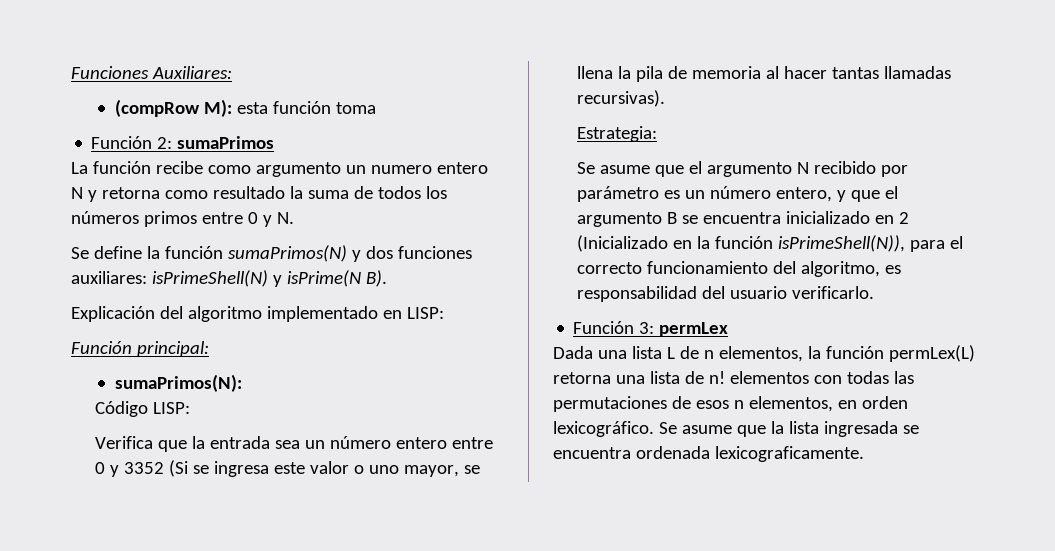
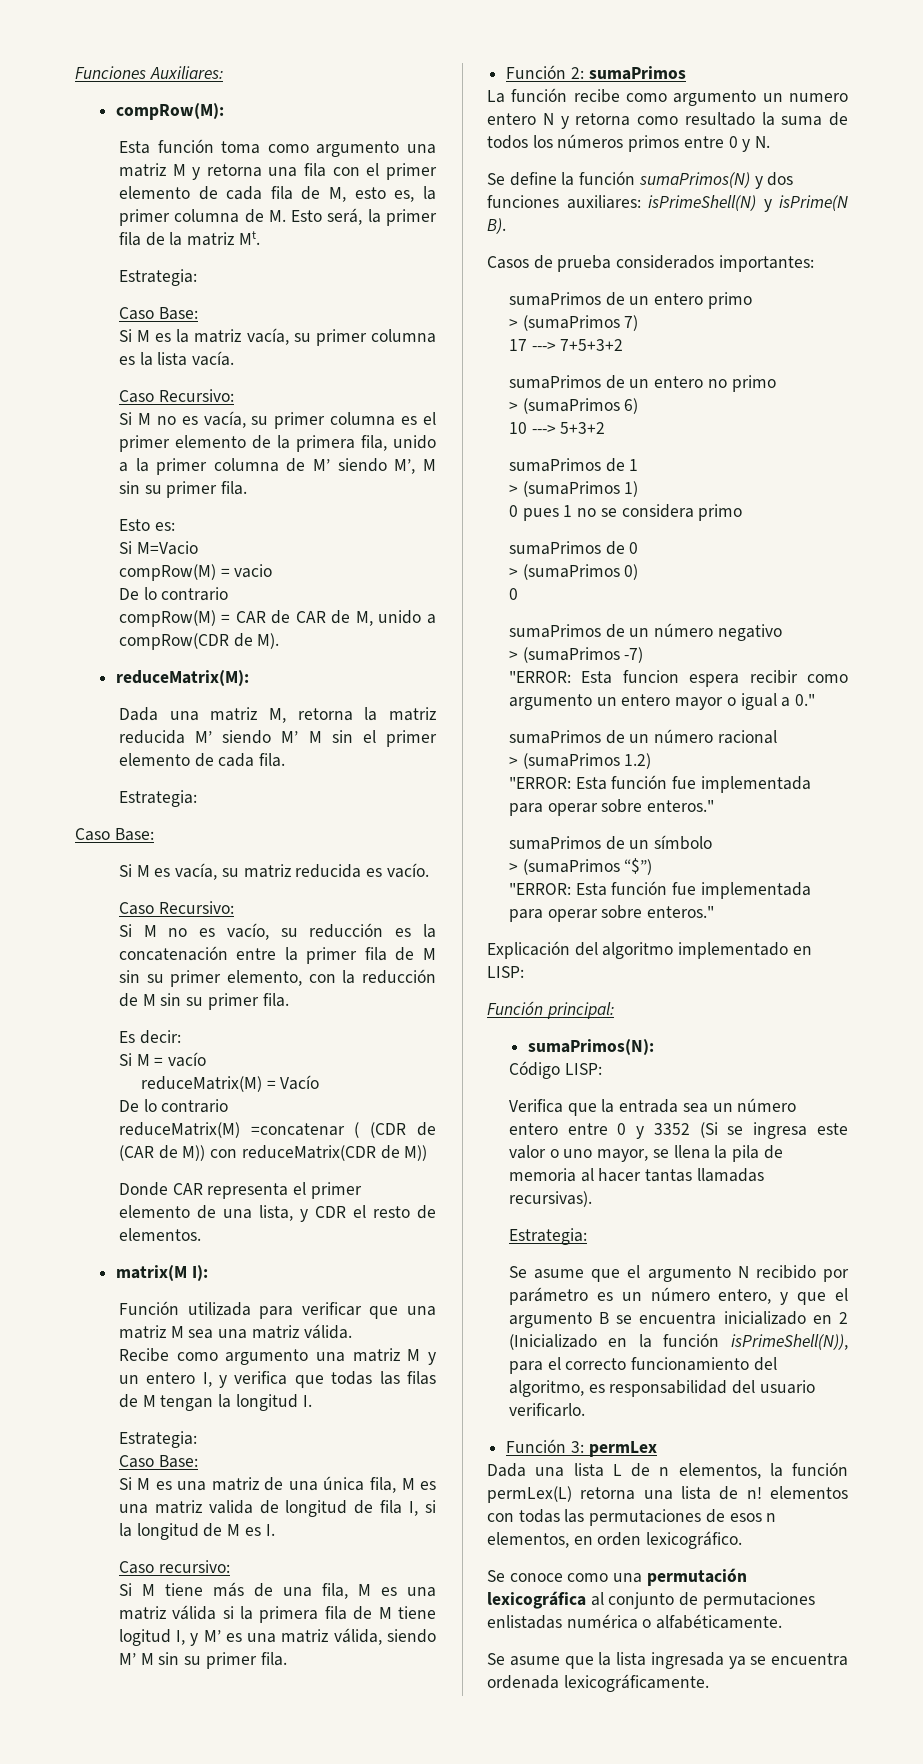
[115,99,269,117] (compRow M): esta -> [116,103,225,120] [118,141,150,154] compRow(M): // Esta
(377, 108) none -> [267,141,436,157] [118,163,437,180] [118,186,437,202] [118,208,437,226] [118,231,260,246] [118,269,197,286] [118,307,198,320] [118,328,436,346] [118,351,235,366] [118,389,234,403] [118,411,436,429] [118,435,436,452] [118,458,436,475] [118,481,248,498] [118,519,175,531] [118,541,198,555] [118,564,273,581] [118,587,229,601] [118,610,436,627] [118,633,280,650] [116,670,250,686] [118,707,436,723] [118,730,437,747] [118,753,286,767] [118,790,197,807] [75,828,154,841] [118,863,429,880] [118,901,234,915] [118,923,437,940] [118,946,436,964] [118,969,436,987] [118,993,289,1010] [118,1030,181,1044] [118,1052,207,1067] [140,1075,320,1092] [118,1099,229,1113] [118,1122,437,1138] [118,1145,428,1161] [118,1182,362,1199] [118,1205,436,1222] [118,1228,201,1241] [116,1265,208,1281] [118,1301,436,1319] [118,1324,352,1339] [118,1348,436,1365] [118,1371,436,1388] [118,1394,312,1411] [118,1431,197,1448] [118,1455,198,1468] [118,1476,436,1493] [118,1500,436,1517] [118,1523,275,1540] [118,1560,230,1574] [118,1582,436,1599] [118,1605,436,1623] [118,1628,436,1646] [118,1652,287,1669] como argumento una matriz M y retorna una fila con el primer elemento de cada fila de M, esto es, la primer columna de M. Esto será, la primer fila de la matriz Mt. // Estrategia: // Caso Base: // Si M es la matriz vacía, su primer columna es la lista vacía. // Caso Recursivo: // Si M no es vacía, su primer columna es el primer elemento de la primera fila, unido a la primer columna de M’ siendo M’, M sin su primer fila. // Esto es: // Si M=Vacio // compRow(M) = vacio // De lo contrario // compRow(M) = CAR de CAR de M, unido a compRow(CDR de M). // reduceMatrix(M): // Dada una matriz M, retorna la matriz reducida M’ siendo M’ M sin el primer elemento de cada fila. // Estrategia: // Caso Base: // Si M es vacía, su matriz reducida es vacío. // Caso Recursivo: // Si M no es vacío, su reducción es la concatenación entre la primer fila de M sin su primer elemento, con la reducción de M sin su primer fila. // Es decir: // Si M = vacío // reduceMatrix(M) = Vacío // De lo contrario // reduceMatrix(M) =concatenar ( (CDR de (CAR de M)) con reduceMatrix(CDR de M)) // Donde CAR representa el primer elemento de una lista, y CDR el resto de elementos. // matrix(M I): // Función utilizada para verificar que una matriz M sea una matriz válida. // Recibe como argumento una matriz M y un entero I, y verifica que todas las filas de M tengan la longitud I. // Estrategia: // Caso Base: // Si M es una matriz de una única fila, M es una matriz valida de longitud de fila I, si la longitud de M es I. // Caso recursivo: // Si M tiene más de una fila, M es una matriz válida si la primera fila de M tiene logitud I, y M’ es una matriz válida, siendo M’ M sin su primer fila.
(387, 278) none -> [487,255,814,272] [508,292,752,309] [508,315,639,331] [508,339,624,351] [508,375,776,392] [508,398,639,414] [508,422,606,434] [508,458,639,472] [508,481,639,497] [508,504,743,521] [508,541,639,555] [508,564,639,580] [508,588,518,600] [508,623,782,641] [508,647,644,663] [508,670,848,687] [508,693,816,710] [508,729,777,744] [508,753,652,769] [508,775,811,793] [508,799,715,816] [508,835,713,850] [508,858,653,875] [508,881,811,899] [508,905,715,922] // Casos de prueba considerados importantes: // sumaPrimos de un entero primo // > (sumaPrimos 7) // 17 ---> 7+5+3+2 // sumaPrimos de un entero no primo // > (sumaPrimos 6) // 10 ---> 5+3+2 // sumaPrimos de 1 // > (sumaPrimos 1) // 0 pues 1 no se considera primo // sumaPrimos de 0 // > (sumaPrimos 0) // 0 // sumaPrimos de un número negativo // > (sumaPrimos -7) // "ERROR: Esta funcion espera recibir como argumento un entero mayor o igual a 0." // sumaPrimos de un número racional // > (sumaPrimos 1.2) // "ERROR: Esta función fue implementada para operar sobre enteros." // sumaPrimos de un símbolo // > (sumaPrimos “$”) // "ERROR: Esta función fue implementada para operar sobre enteros."
(654, 429) none -> [487,1568,747,1586] [487,1591,815,1609] [487,1614,783,1629] // Se conoce como una permutación lexicográfica al conjunto de permutaciones enlistadas numérica o alfabéticamente. //
(898, 429) none -> [728,1656,746,1669] ya
[714,446,864,462] lexicograficamente. -> [563,1674,709,1692] lexicográficamente.

